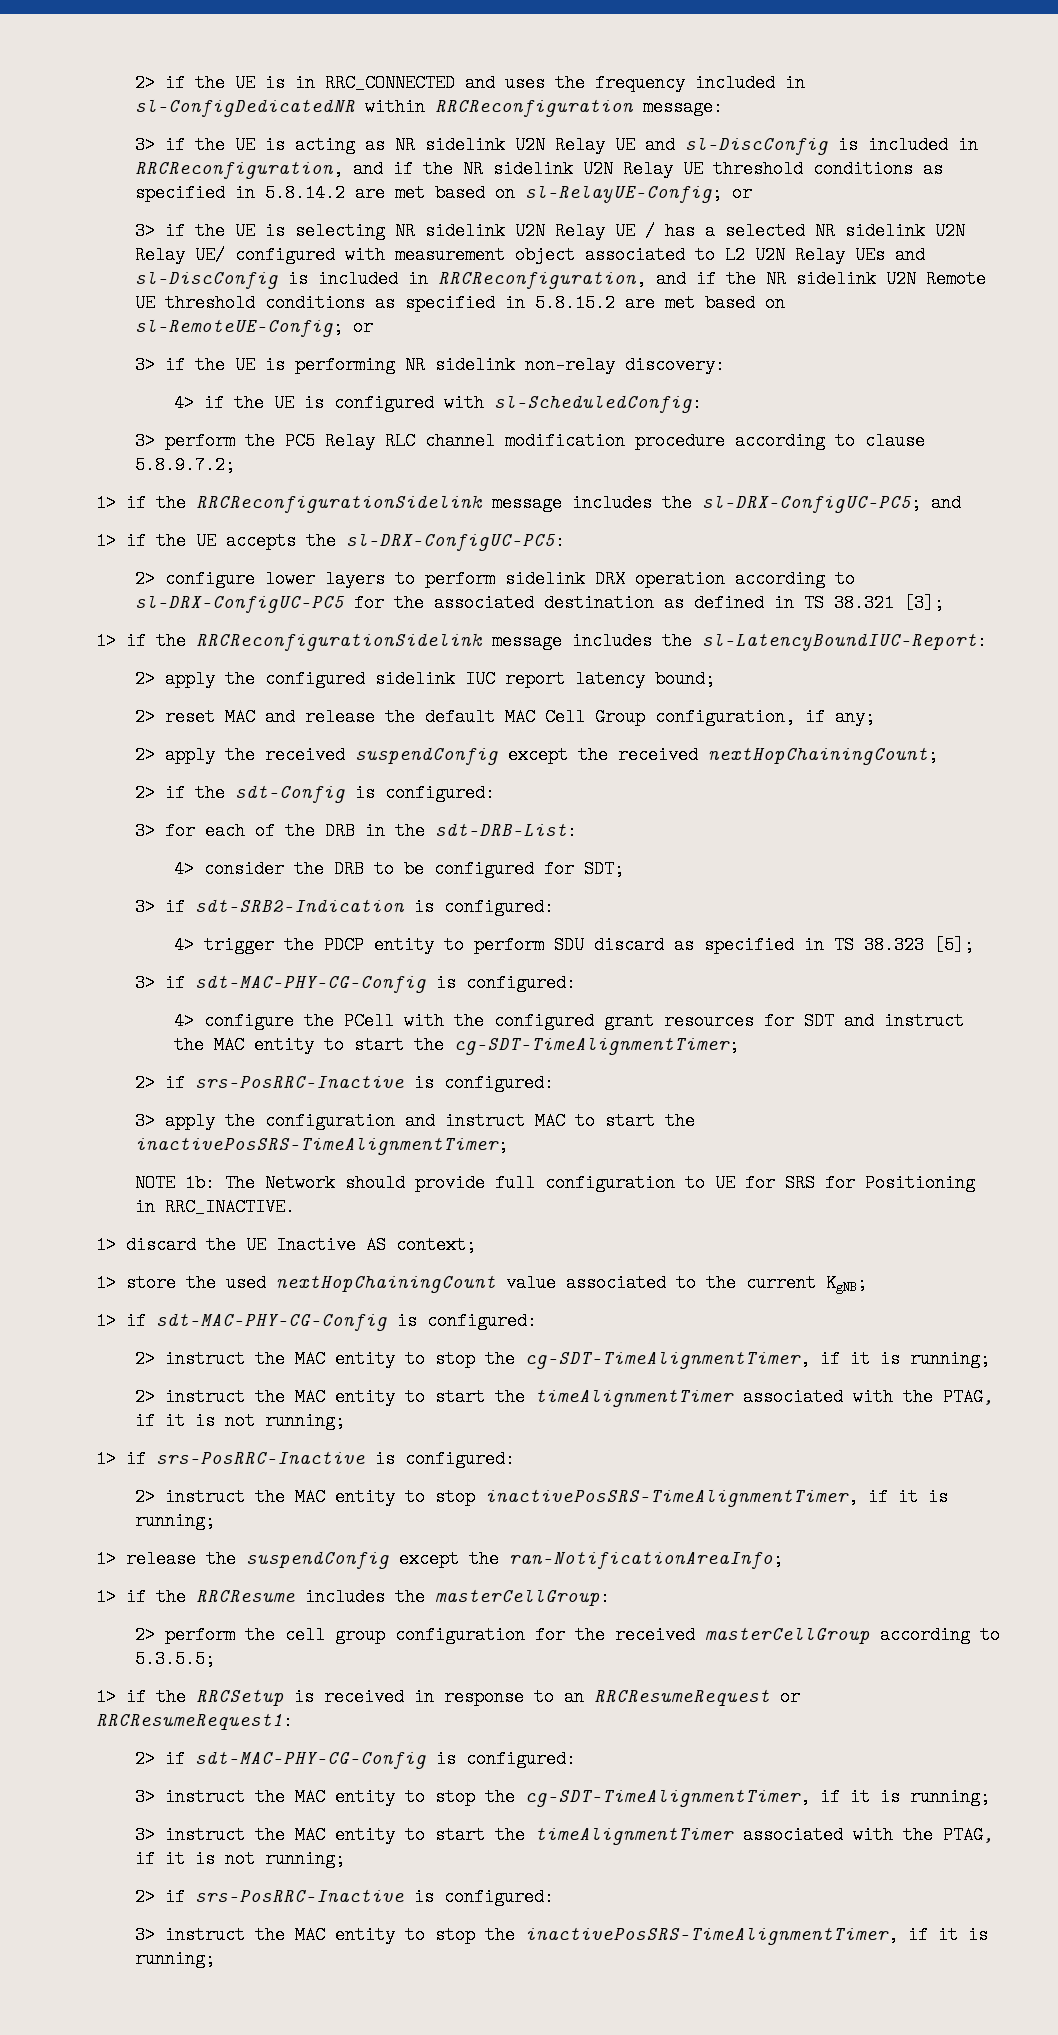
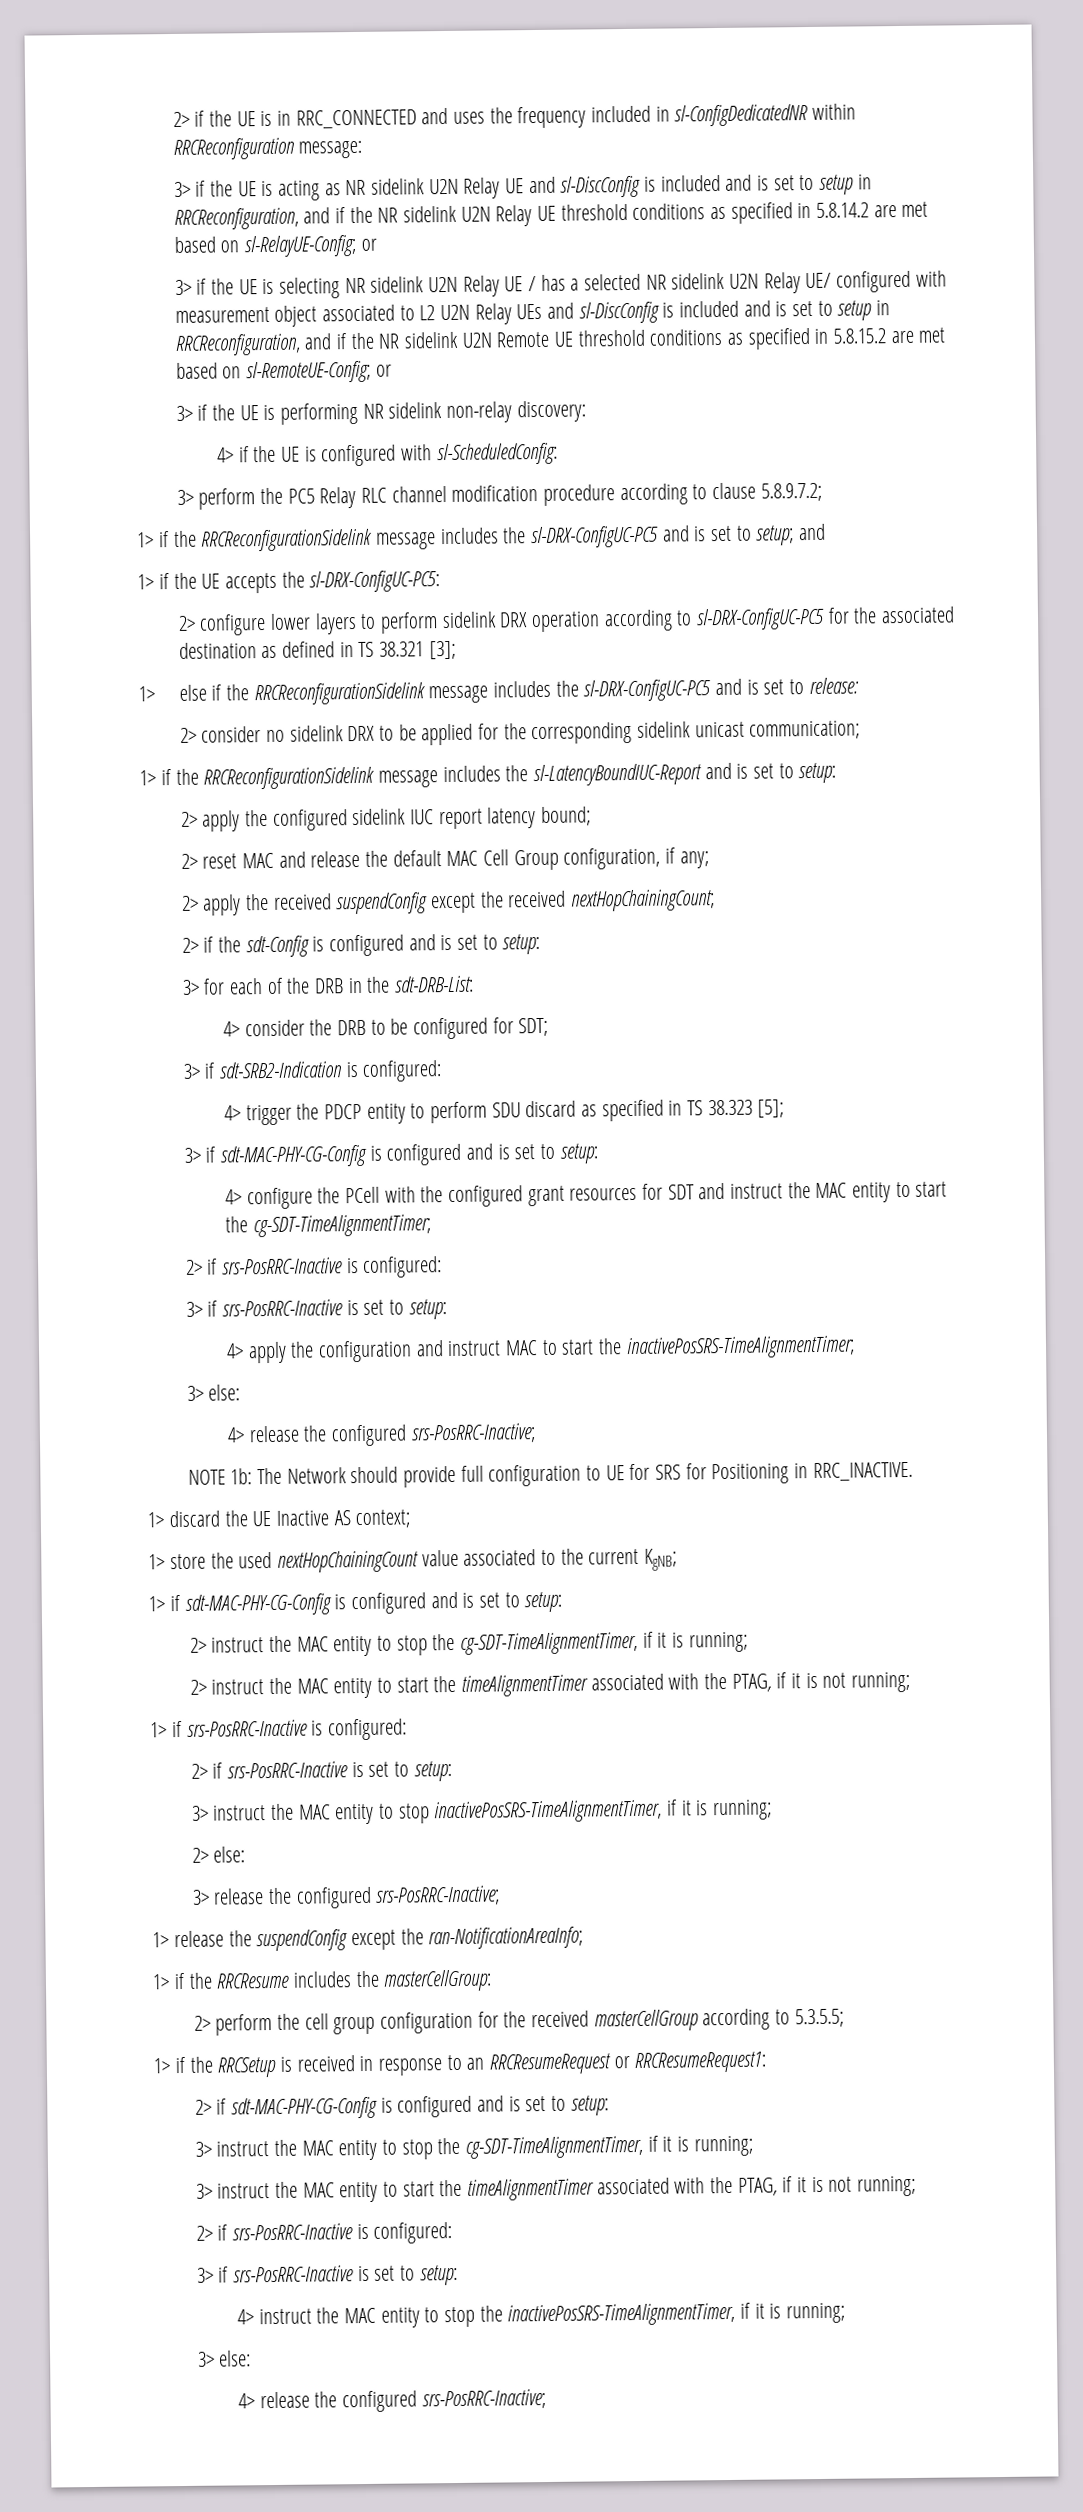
(948, 145) none -> [725,174,855,195] and is set to setup
(398, 279) none -> [743,300,873,321] and is set to setup
[701,494,921,513] sl-DRX-ConfigUC-PC5; -> [530,525,795,549] sl-DRX-ConfigUC-PC5 and is set to setup;
[95,632,987,651] // 1> if the RRCReconfigurationSidelink message includes the sl-LatencyBoundIUC-Report: -> [138,677,859,706] [179,720,861,746] [139,762,837,790] // 1> else if the RRCReconfigurationSidelink message includes the sl-DRX-ConfigUC-PC5 and is set to release: // 2> consider no sidelink DRX to be applied for the corresponding sidelink unicast communication; // 1> if the RRCReconfigurationSidelink message includes the sl-LatencyBoundIUC-Report and is set to setup:
[384,784,495,802] configured: -> [329,933,541,957] configured and is set to setup:
[465,974,576,992] configured: -> [386,1143,598,1166] configured and is set to setup:
(155, 1121) none -> [207,1299,447,1320] [226,1343,245,1359] if srs-PosRRC-Inactive is set to setup: // 4>
(508, 1145) none -> [186,1384,241,1401] [227,1423,536,1447] // 3> else: // 4> release the configured srs-PosRRC-Inactive;
[426,1312,537,1330] configured: -> [351,1591,563,1615] configured and is set to setup:
(155, 1497) none -> [212,1761,452,1782] [191,1805,209,1821] if srs-PosRRC-Inactive is set to setup: // 3>
(215, 1521) none -> [191,1846,246,1863] [191,1885,501,1909] // 2> else: // 3> release the configured srs-PosRRC-Inactive;
[465,1750,576,1768] configured: -> [397,2095,609,2118] configured and is set to setup:
(155, 1935) none -> [218,2264,458,2286] [237,2309,255,2325] if srs-PosRRC-Inactive is set to setup: // 4>
(215, 1959) none -> [197,2350,252,2367] [238,2389,546,2413] // 3> else: // 4> release the configured srs-PosRRC-Inactive;

